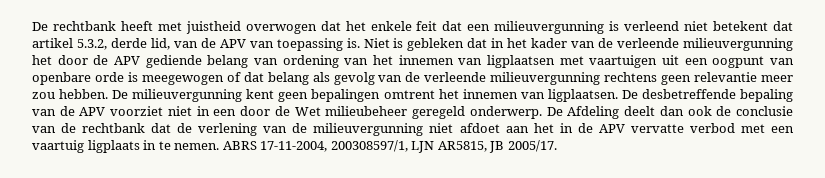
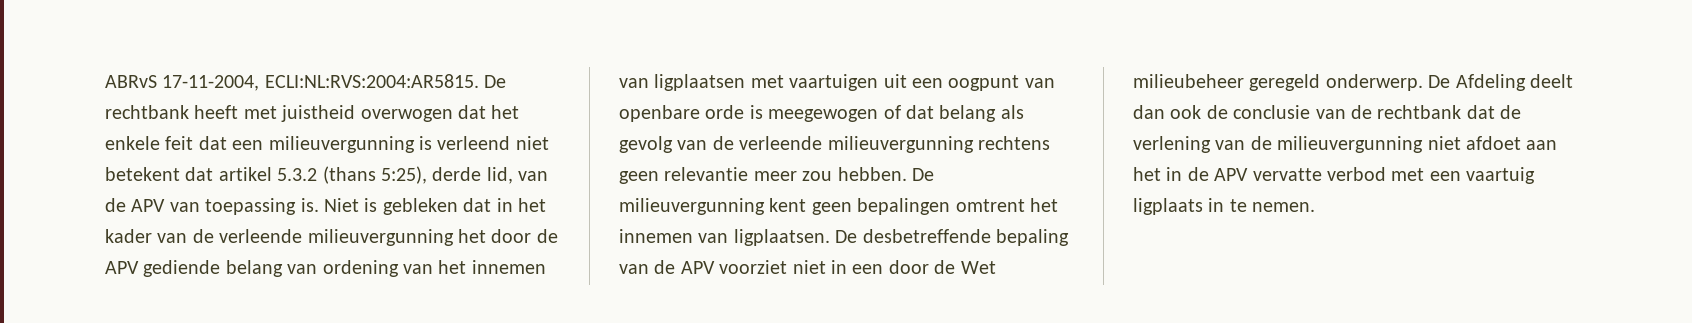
(32, 26) none -> [105,74,479,91] ABRvS 17-11-2004, ECLI:NL:RVS:2004:AR5815.
[76,39,107,50] 5.3.2, -> [277,166,427,184] 5.3.2 (thans 5:25),
[222,140,557,153] ABRS 17-11-2004, 200308597/1, LJN AR5815, JB 2005/17. -> (1316, 207) none

